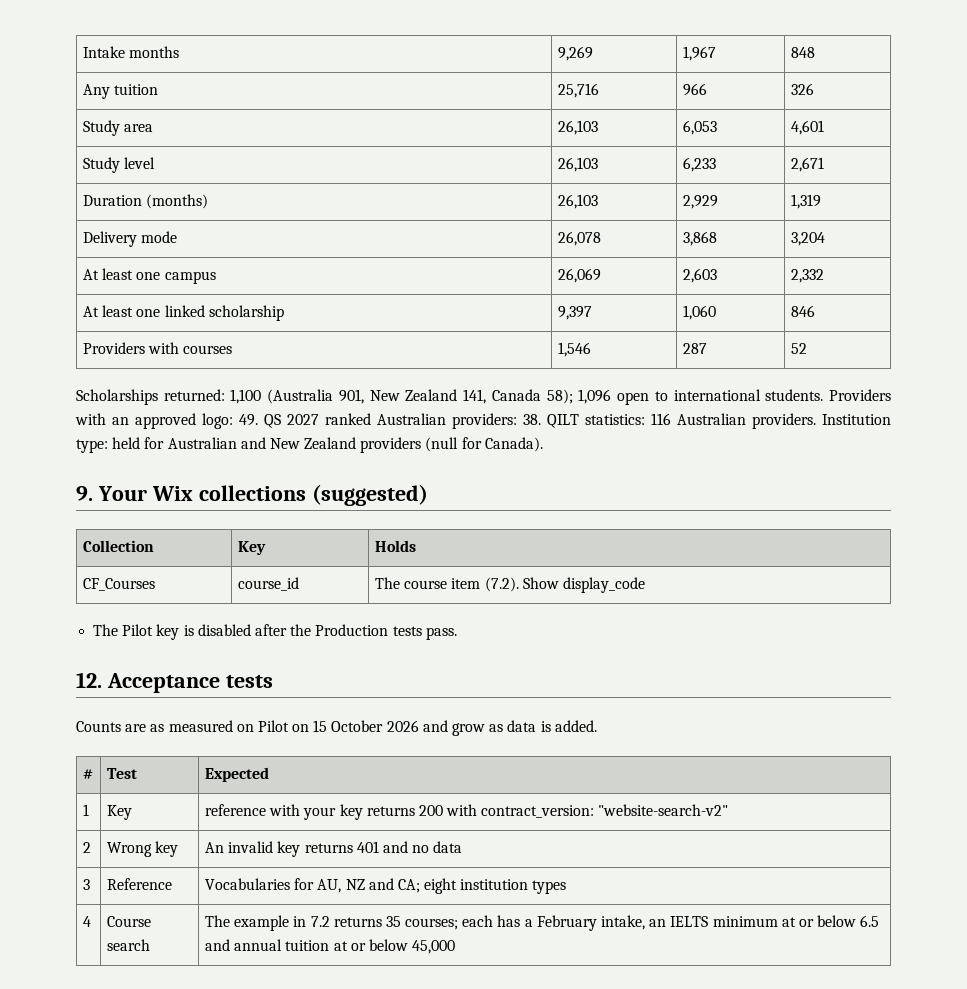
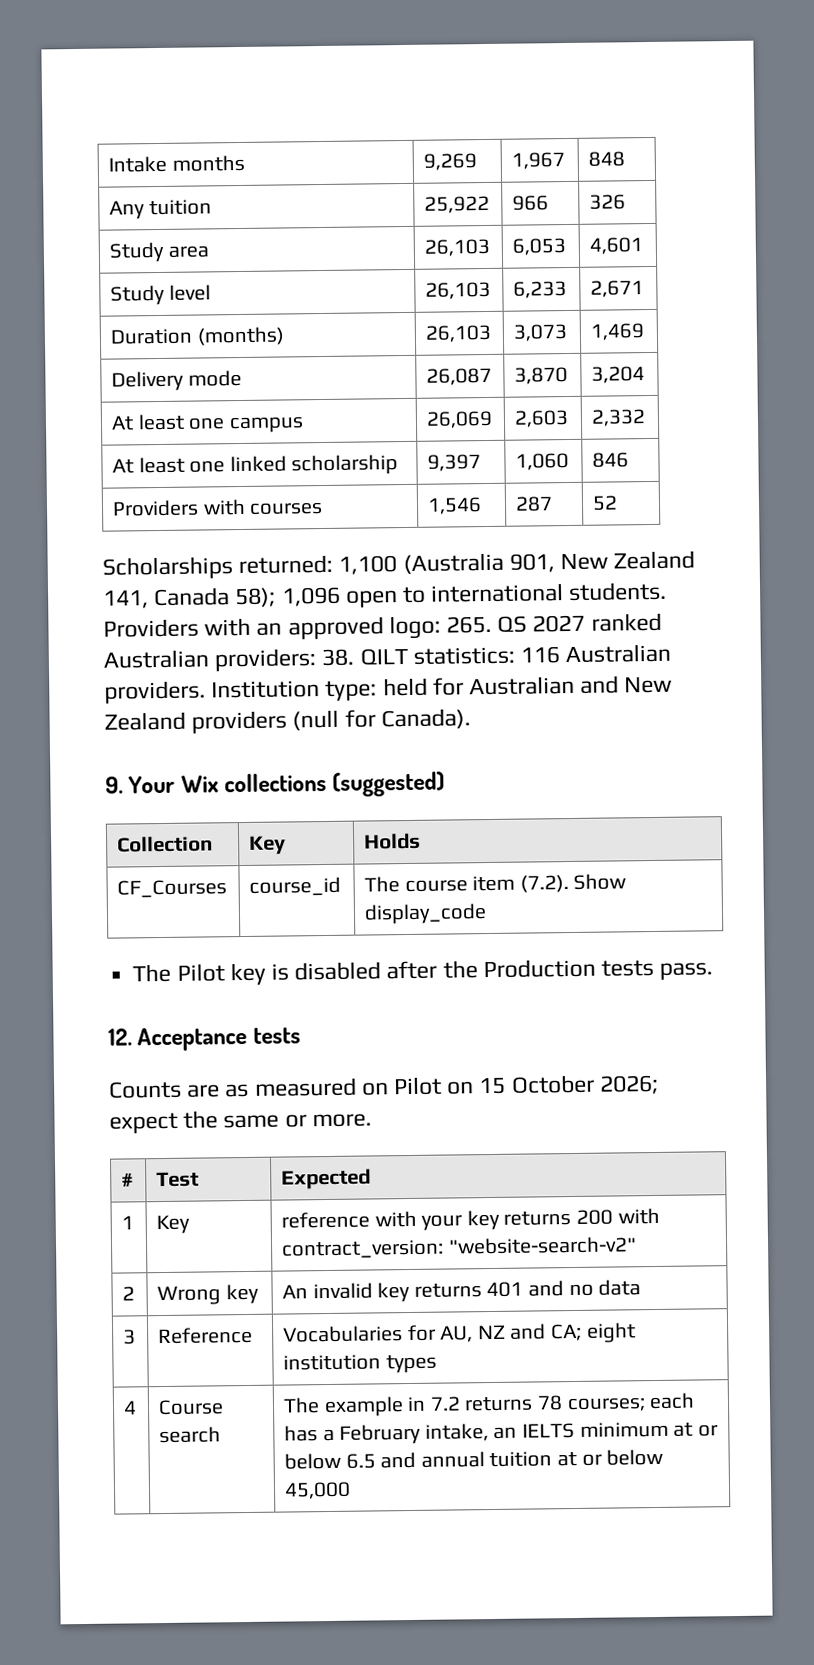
[557,83,599,98] 25,716 -> [424,195,491,214] 25,922
[682,195,718,209] [790,194,821,209] 2,929 | 1,319 -> [513,323,569,342] [590,323,646,341] 3,073 | 1,469
[557,231,601,246] [682,231,717,246] 26,078 | 3,868 -> [426,367,493,386] [514,366,569,385] 26,087 | 3,870
[239,414,258,426] 49. -> [446,615,493,634] 265.
[386,720,597,736] 2026 and grow as data is added. -> [598,1074,659,1095] [109,1110,372,1134] 2026; expect the same or more.
[385,916,401,927] 35 -> [536,1395,563,1411] 78

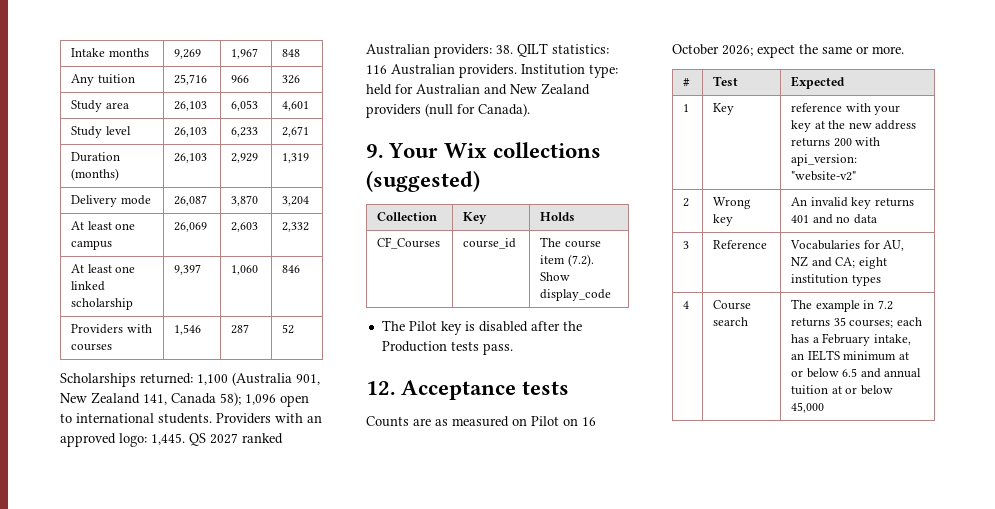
[424,195,491,214] 25,922 -> [174,74,208,85] 25,716
[513,323,569,342] [590,323,646,341] 3,073 | 1,469 -> [231,153,259,163] [282,153,310,163] 2,929 | 1,319
[446,615,493,634] 265. -> [151,433,185,445] 1,445.
[479,1077,507,1095] 15 -> [582,417,596,426] 16
(500, 1220) none -> [814,120,917,130] at the new address
[281,1236,637,1259] contract_version: "website-search-v2" -> [791,154,858,166] [791,171,857,181] api_version: "website-v2"
[536,1395,563,1411] 78 -> [833,317,846,326] 35

